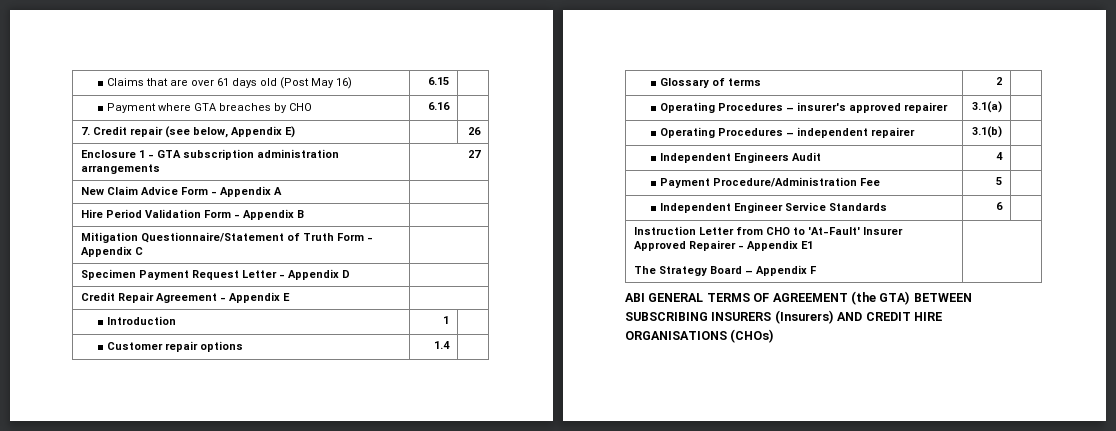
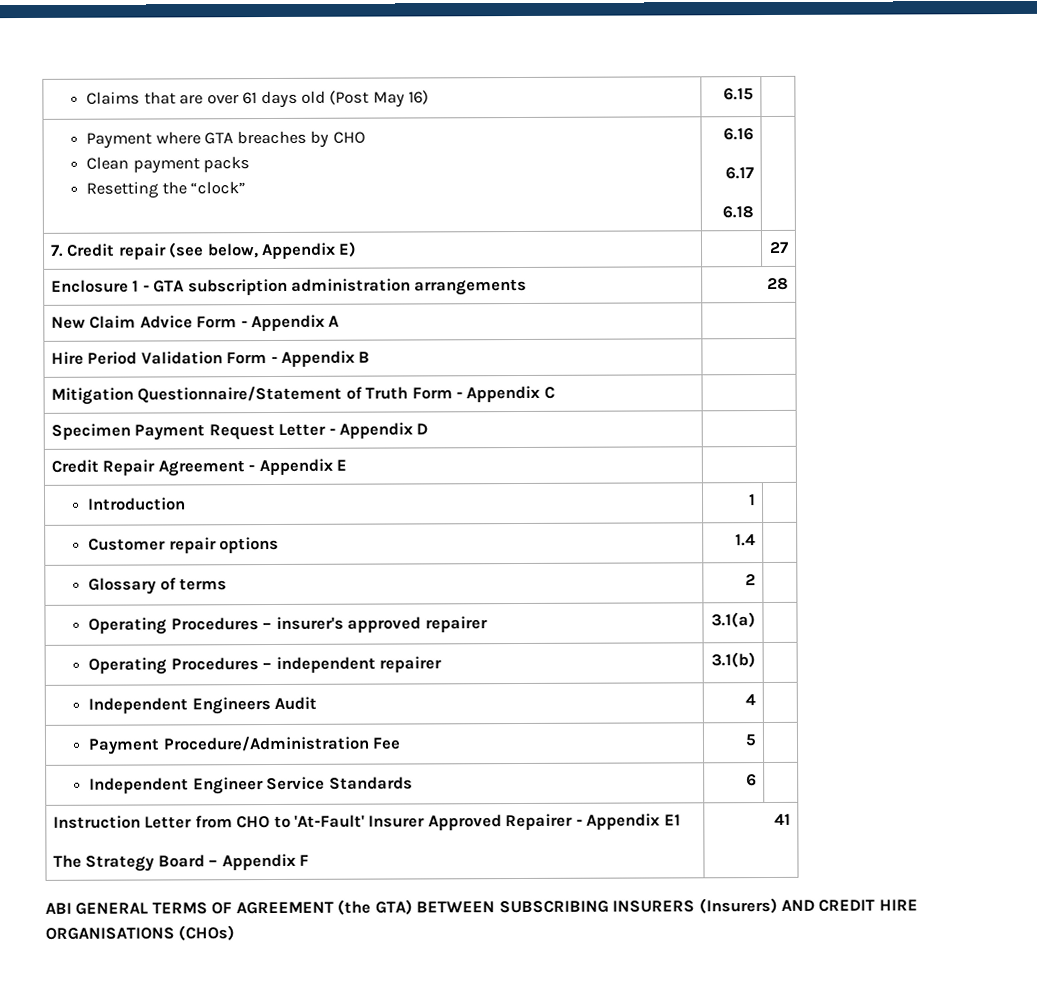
(313, 107) none -> [86,156,251,174] [86,181,247,199] // Clean payment packs // Resetting the “clock”
(451, 106) none -> [725,167,755,180] [722,206,755,219] // 6.17 // 6.18
[468,127,482,135] 26 -> [769,241,790,253] 27
[468,150,482,158] 27 -> [767,277,790,291] 28
(817, 270) none -> [774,813,792,825] 41

